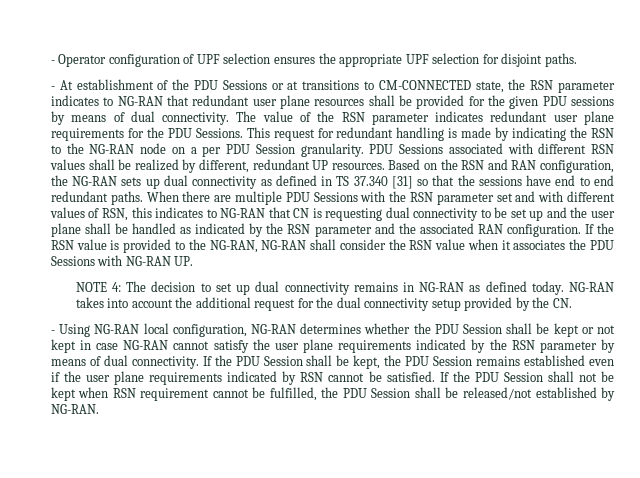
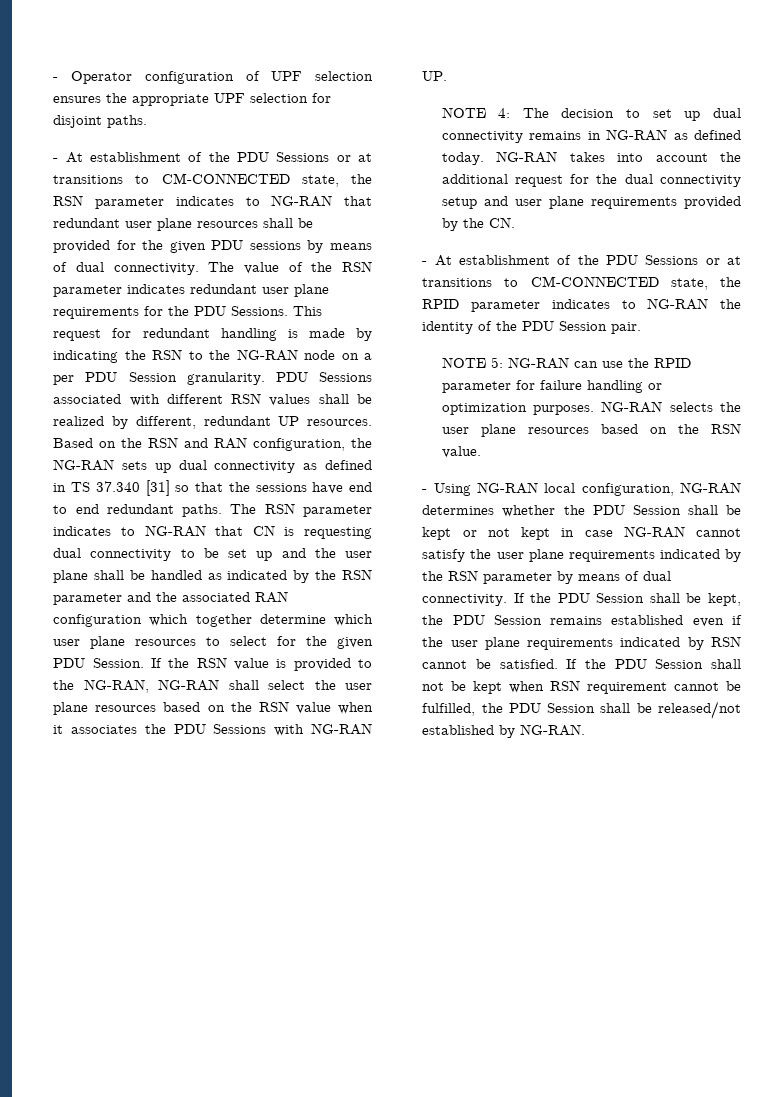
[146,191,616,205] [49,207,152,221] When there are multiple PDU Sessions with the RSN parameter set and with different values of RSN, this -> [230,503,372,517] The RSN parameter
[506,224,581,237] configuration. -> [53,614,373,627] [53,636,373,649] [53,658,144,668] configuration which together determine which user plane resources to select for the given PDU Session.
[339,239,386,250] consider -> [268,680,372,690] [53,702,225,715] select the user plane resources based on
(461, 305) none -> [483,196,677,209] and user plane requirements
(572, 303) none -> [422,255,741,266] [422,276,741,290] [422,298,741,312] [422,321,642,334] [441,357,691,369] [441,380,662,393] [441,401,741,415] [441,423,741,437] [441,446,481,458] // - At establishment of the PDU Sessions or at transitions to CM-CONNECTED state, the RPID parameter indicates to NG-RAN the identity of the PDU Session pair. // NOTE 5: NG-RAN can use the RPID parameter for failure handling or optimization purposes. NG-RAN selects the user plane resources based on the RSN value.

